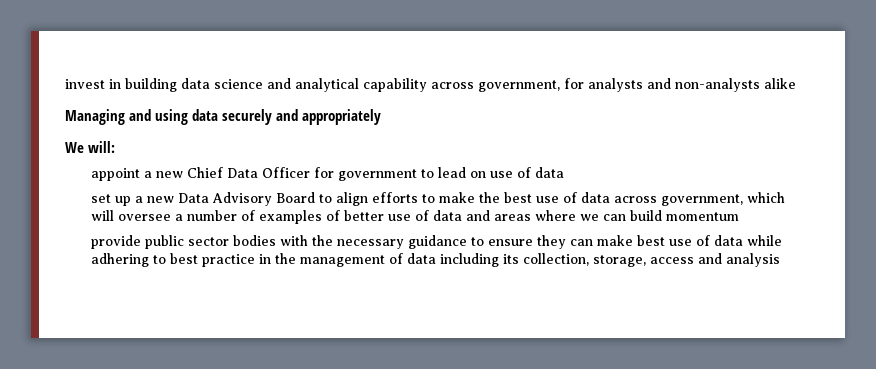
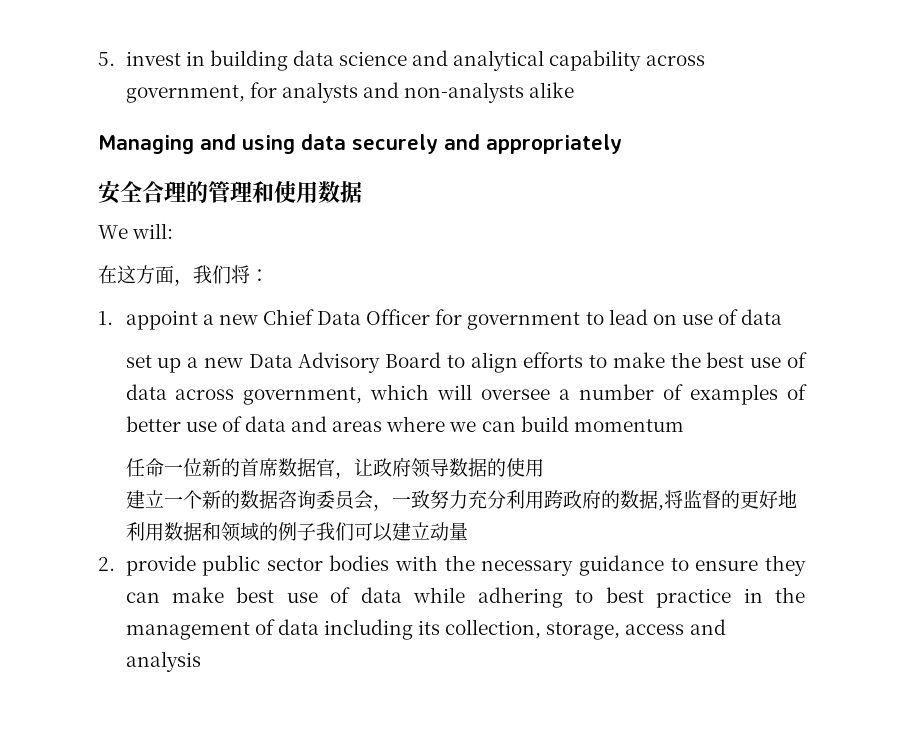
(65, 84) none -> [98,52,115,66] 5.
[65,141,115,153] We will: // -> [98,180,362,204] [98,223,174,239] [98,265,269,286] [98,311,113,325] 安全合理的管理和使用数据 // We will: // 在这方面，我们将： // 1.
(739, 216) none -> [125,458,544,479] [125,490,797,511] [125,522,468,542] [98,557,115,571] 任命一位新的首席数据官，让政府领导数据的使用 // 建立一个新的数据咨询委员会，一致努力充分利用跨政府的数据,将监督的更好地利用数据和领域的例子我们可以建立动量 // 2.

